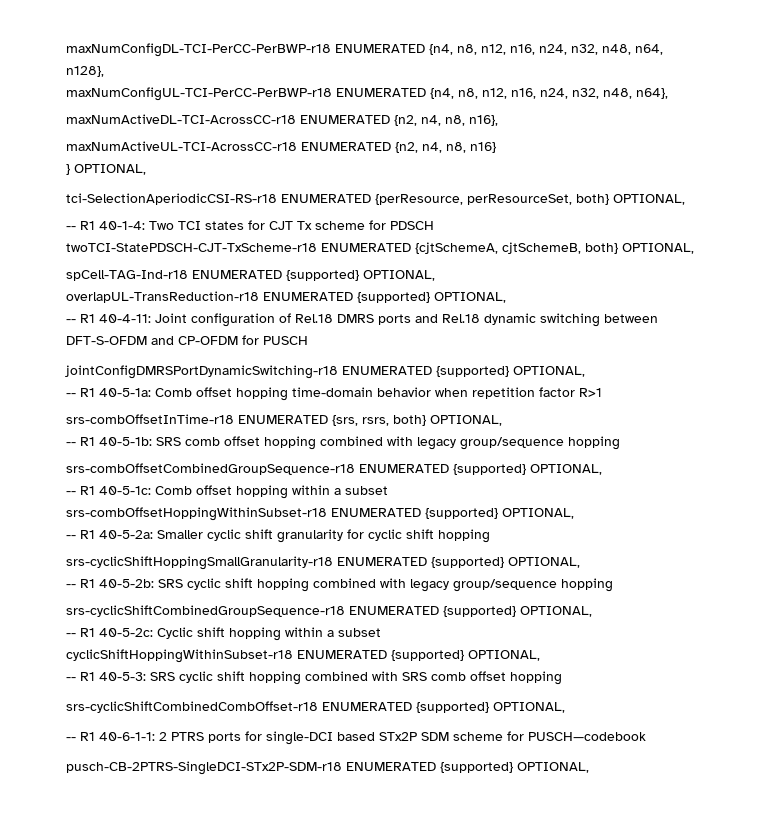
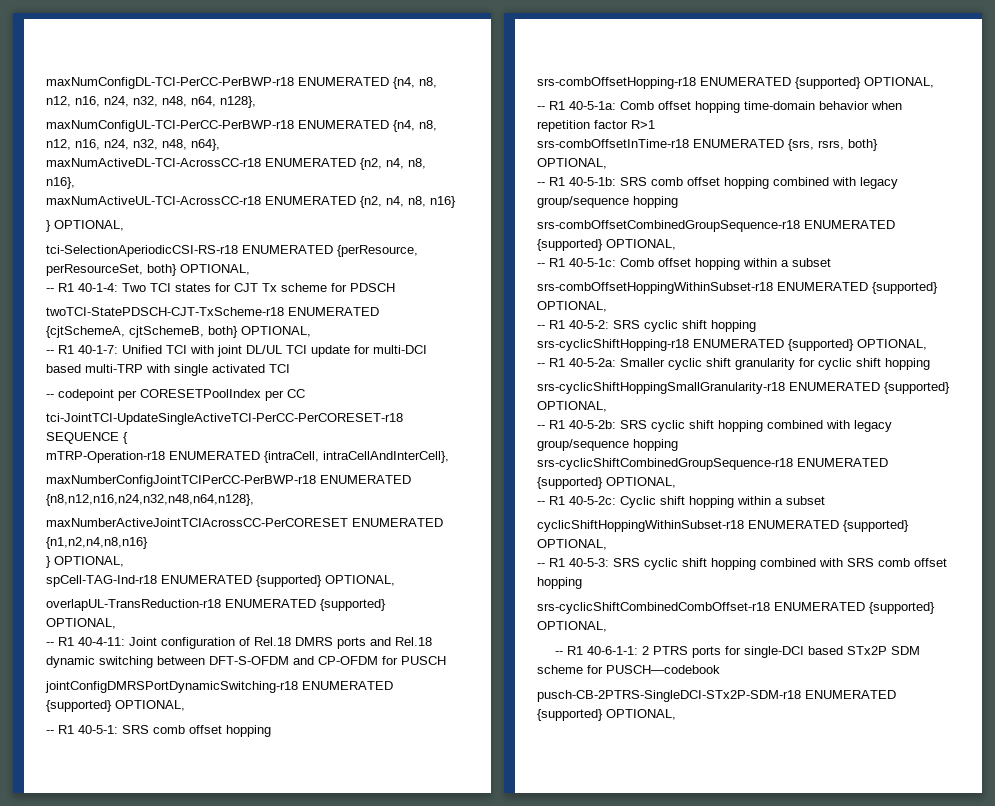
(694, 248) none -> [46,345,427,357] [46,364,290,376] [46,389,305,401] [46,413,403,425] [46,432,128,444] [46,451,449,463] [46,475,411,487] [46,494,254,506] [46,518,443,527] [46,537,148,549] [46,556,124,568] // -- R1 40-1-7: Unified TCI with joint DL/UL TCI update for multi-DCI based multi-TRP with single activated TCI // -- codepoint per CORESETPoolIndex per CC // tci-JointTCI-UpdateSingleActiveTCI-PerCC-PerCORESET-r18 SEQUENCE { // mTRP-Operation-r18 ENUMERATED {intraCell, intraCellAndInterCell}, // maxNumberConfigJointTCIPerCC-PerBWP-r18 ENUMERATED {n8,n12,n16,n24,n32,n48,n64,n128}, // maxNumberActiveJointTCIAcrossCC-PerCORESET ENUMERATED {n1,n2,n4,n8,n16} // } OPTIONAL,
(585, 371) none -> [46,725,271,737] [537,77,934,89] // -- R1 40-5-1: SRS comb offset hopping // srs-combOffsetHopping-r18 ENUMERATED {supported} OPTIONAL,
(574, 513) none -> [537,320,756,332] [537,339,927,351] // -- R1 40-5-2: SRS cyclic shift hopping // srs-cyclicShiftHopping-r18 ENUMERATED {supported} OPTIONAL,

